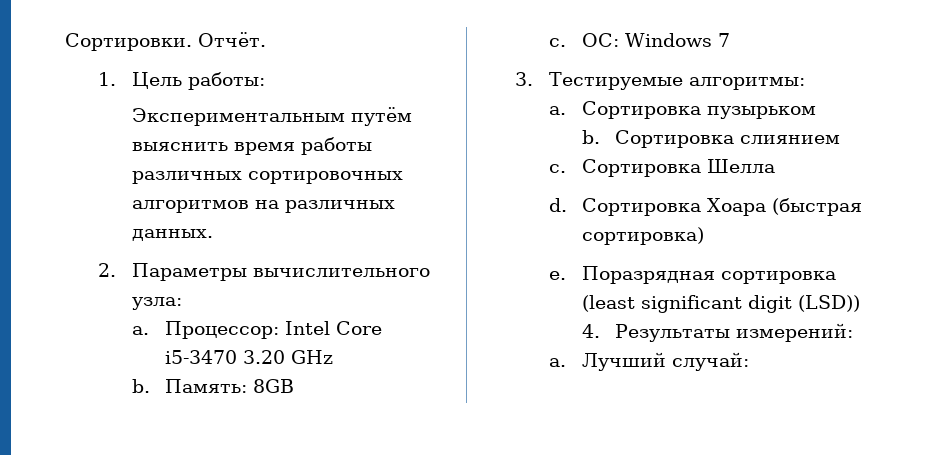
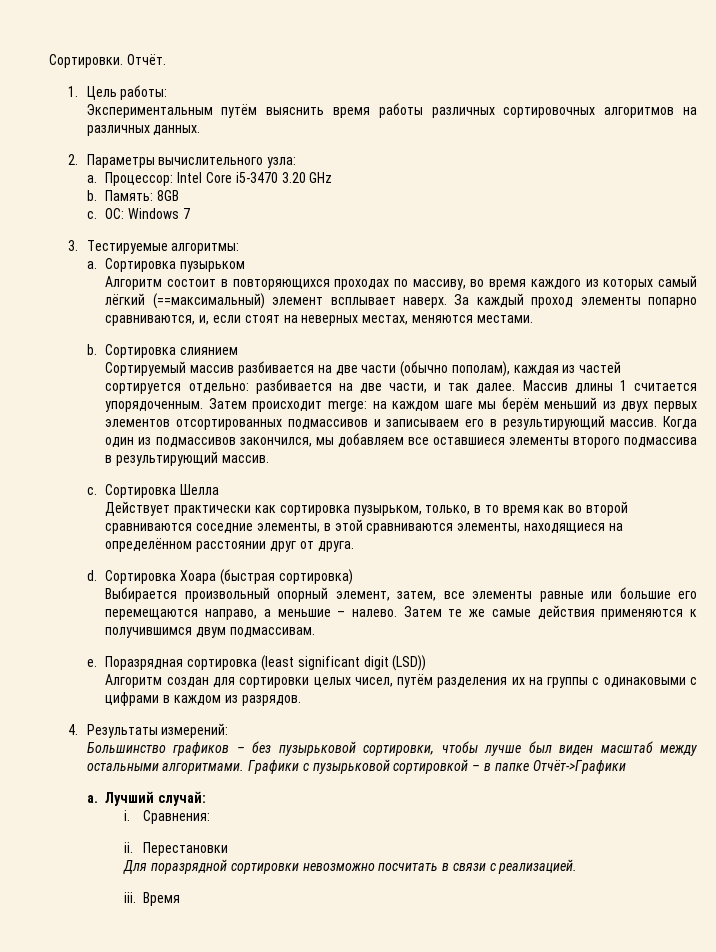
[581,130,841,148] [548,159,775,177] b. Сортировка слиянием // c. Сортировка Шелла -> [105,275,698,290] [105,293,697,309] [105,315,533,326] [86,344,239,358] [105,361,622,377] [105,379,698,394] [105,397,697,412] [105,415,697,430] [105,433,697,448] [105,451,269,466] [86,484,220,498] [105,501,628,516] [105,519,623,534] [105,538,354,552] Алгоритм состоит в повторяющихся проходах по массиву, во время каждого из которых самый лёгкий (==максимальный) элемент всплывает наверх. За каждый проход элементы попарно сравниваются, и, если стоят на неверных местах, меняются местами. // b. Сортировка слиянием // Сортируемый массив разбивается на две части (обычно пополам), каждая из частей сортируется отдельно: разбивается на две части, и так далее. Массив длины 1 считается упорядоченным. Затем происходит merge: на каждом шаге мы берём меньший из двух первых элементов отсортированных подмассивов и записываем его в результирующий массив. Когда один из подмассивов закончился, мы добавляем все оставшиеся элементы второго подмассива в результирующий массив. // c. Сортировка Шелла // Действует практически как сортировка пузырьком, только, в то время как во второй сравниваются соседние элементы, в этой сравниваются элементы, находящиеся на определённом расстоянии друг от друга.
(704, 236) none -> [105,587,698,602] [105,605,697,620] [105,627,315,638] // Выбирается произвольный опорный элемент, затем, все элементы равные или большие его перемещаются направо, а меньшие – налево. Затем те же самые действия применяются к получившимся двум подмассивам.
[581,323,854,342] [548,352,749,371] 4. Результаты измерений: // a. Лучший случай: -> [105,674,698,688] [105,692,301,706] [67,723,229,738] [86,741,697,756] [86,759,626,774] [86,791,207,806] [124,810,210,824] [124,842,228,856] [123,859,578,874] [124,892,181,906] Алгоритм создан для сортировки целых чисел, путём разделения их на группы с одинаковыми с цифрами в каждом из разрядов. // 4. Результаты измерений: // Большинство графиков – без пузырьковой сортировки, чтобы лучше был виден масштаб между остальными алгоритмами. Графики с пузырьковой сортировкой – в папке Отчёт->Графики // a. Лучший случай: // i. Сравнения: // ii. Перестановки // Для поразрядной сортировки невозможно посчитать в связи с реализацией. // iii. Время

